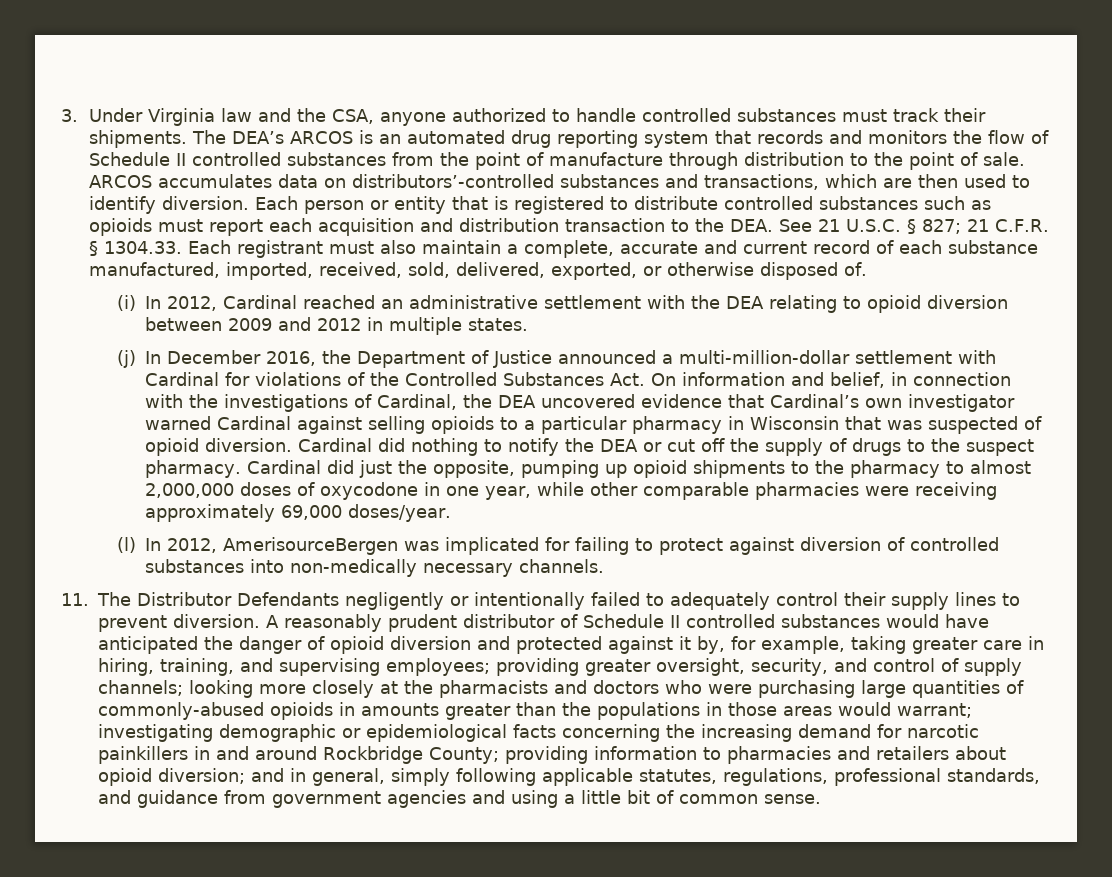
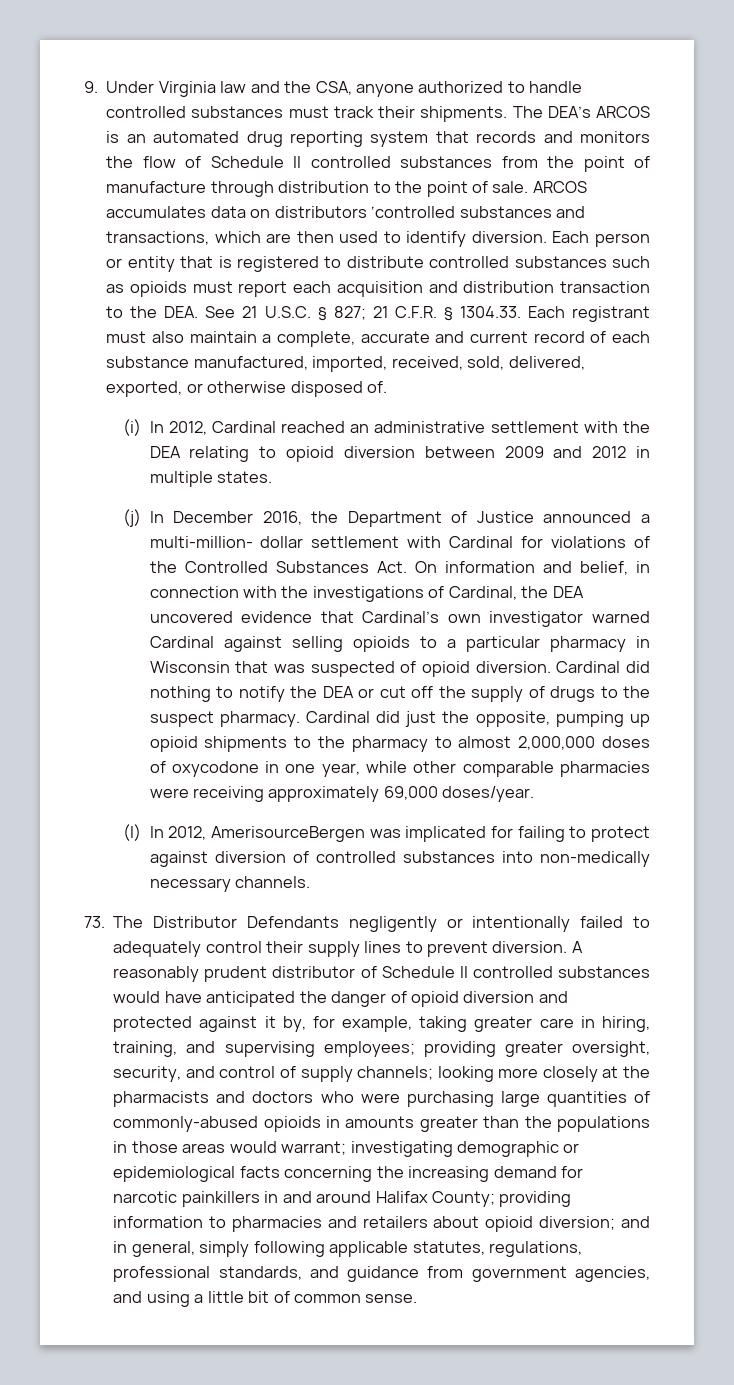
[61,109,78,122] 3. -> [84,81,98,93] 9.
[351,174,554,188] distributors’-controlled -> [274,206,456,218] distributors ‘controlled
[678,350,850,364] multi-million-dollar -> [149,536,304,548] multi-million- dollar
[61,593,89,606] 11. -> [84,916,105,928] 73.
[323,746,423,764] Rockbridge -> [375,1191,428,1203] Halifax
[387,790,466,808] agencies -> [575,1266,650,1282] agencies,

